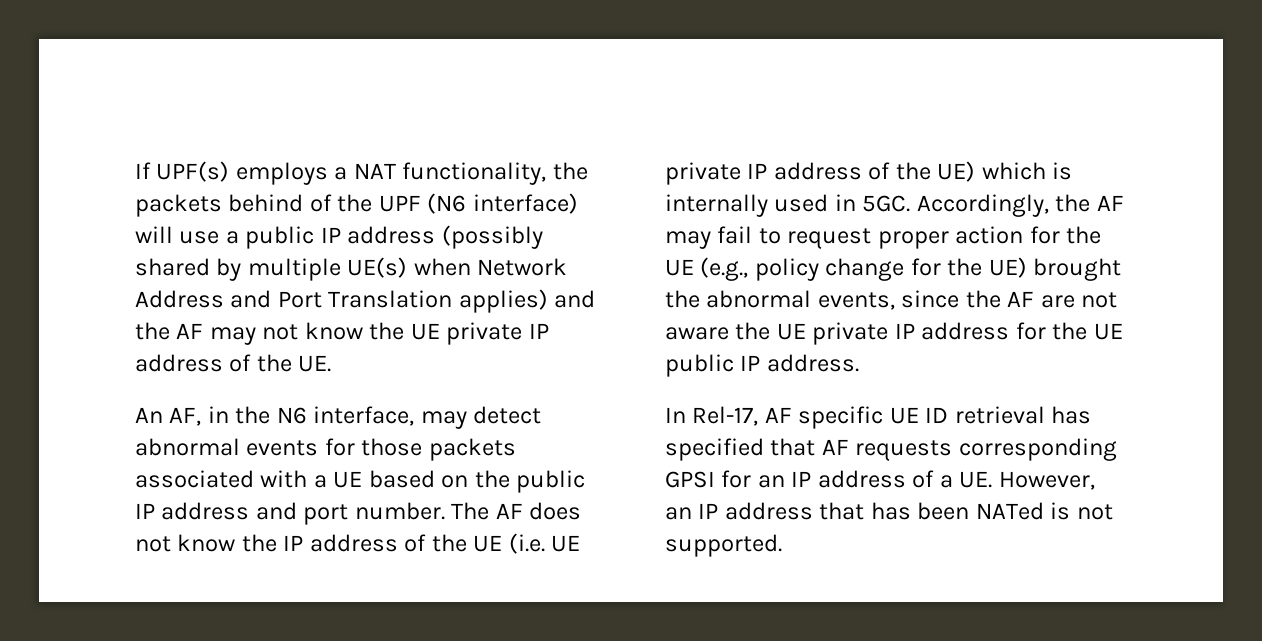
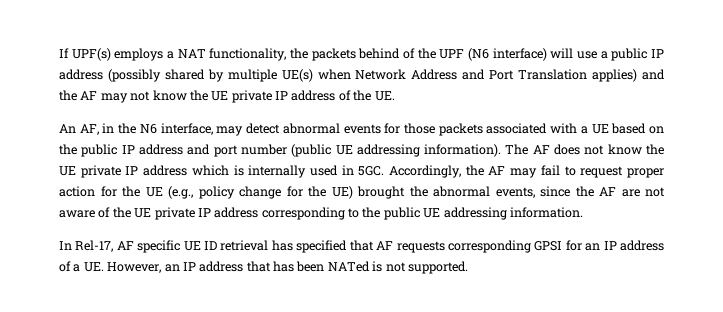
[354,502,445,520] number. -> [240,144,502,157] number (public UE addressing information).
[283,533,581,554] [665,161,976,185] IP address of the UE (i.e. UE private IP address of the UE) -> [59,165,188,178] UE private IP address
[735,322,1123,345] [665,354,859,377] the UE private IP address for the UE public IP address. -> [98,207,583,220] of the UE private IP address corresponding to the public UE addressing information.

